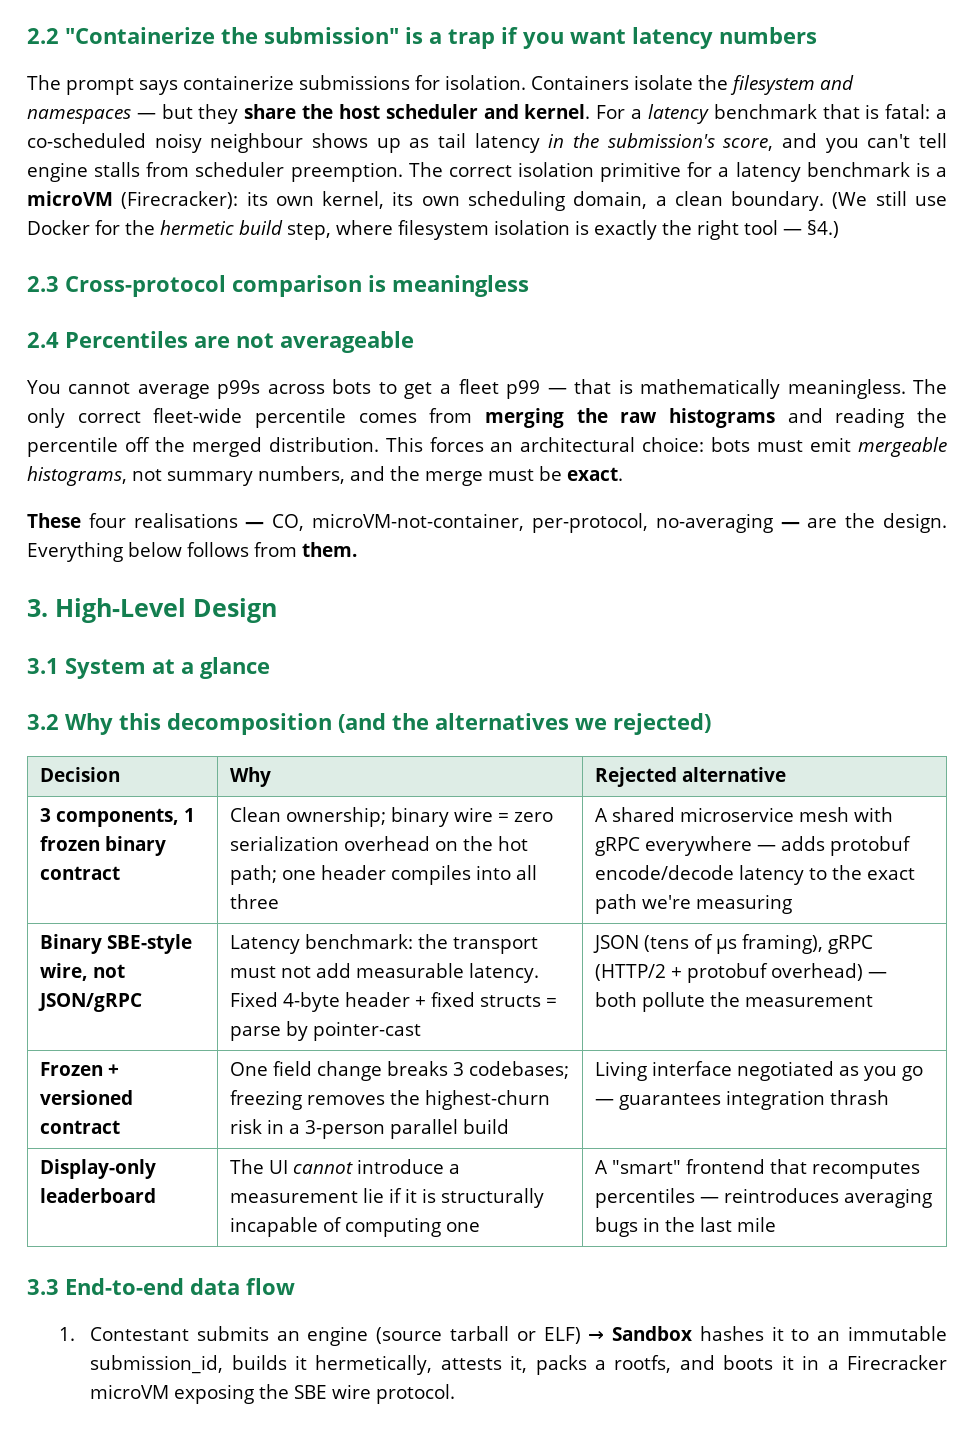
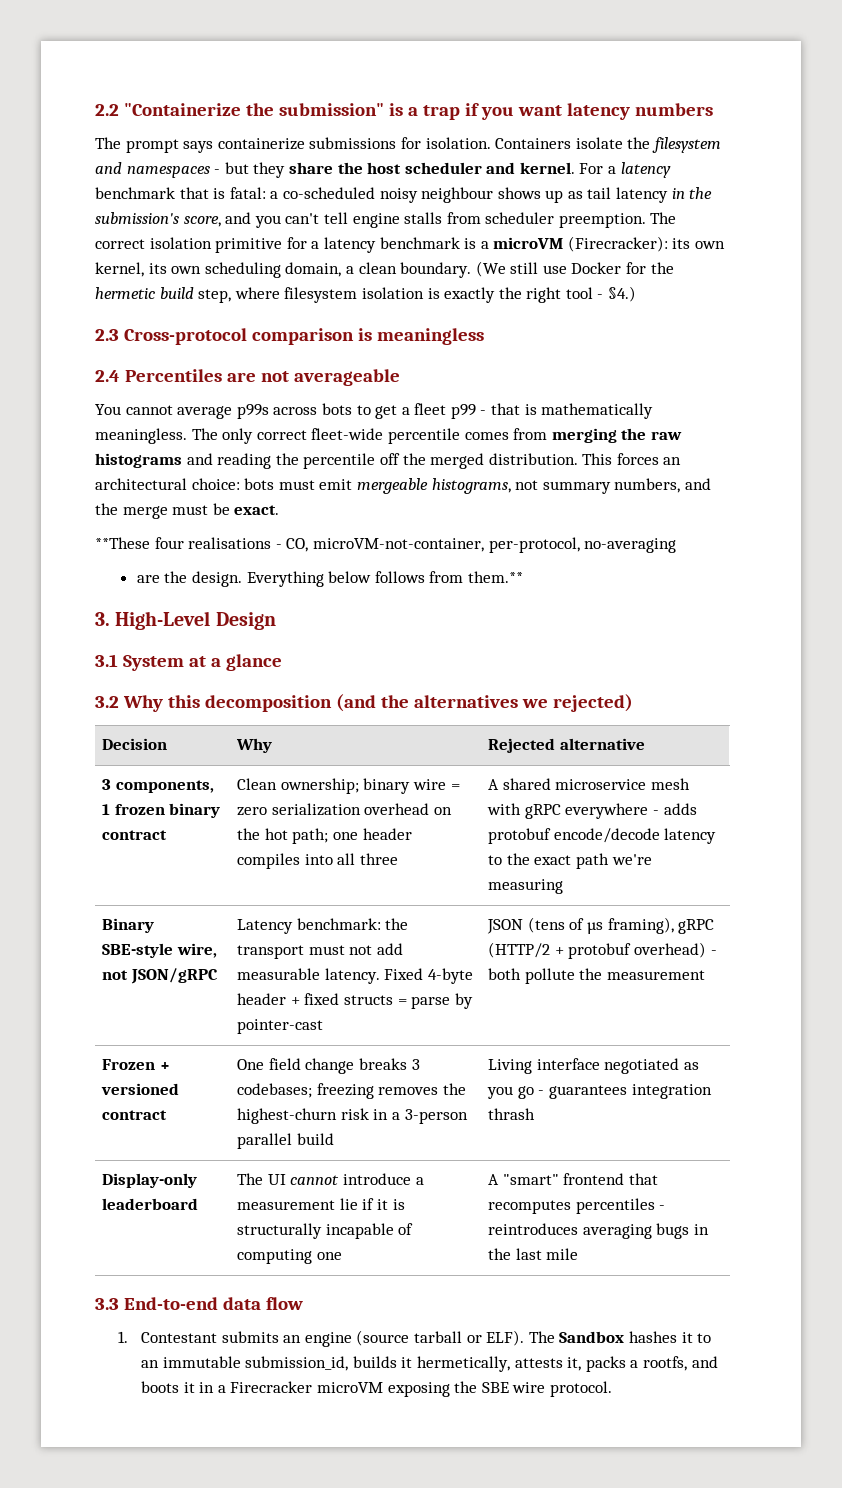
[136,113,156,119] — -> [214,169,221,174] -
[783,229,802,235] — -> [597,294,604,299] -
[547,388,567,394] — -> [480,410,487,415] -
[27,513,81,528] These -> [95,537,150,549] **These
[245,522,265,528] — -> [275,544,282,549] -
[780,522,800,528] — -> (677, 545) //
[302,542,357,557] them. -> [467,571,523,583] them.**
[757,845,777,851] — -> [652,810,659,815] -
[868,972,888,978] — -> [710,950,717,955] -
[595,1099,615,1105] — -> [538,1090,545,1095] -
[700,1197,720,1203] — -> [659,1205,666,1210] -
[543,1327,605,1344] ELF) → -> [486,1330,555,1346] ELF). The

